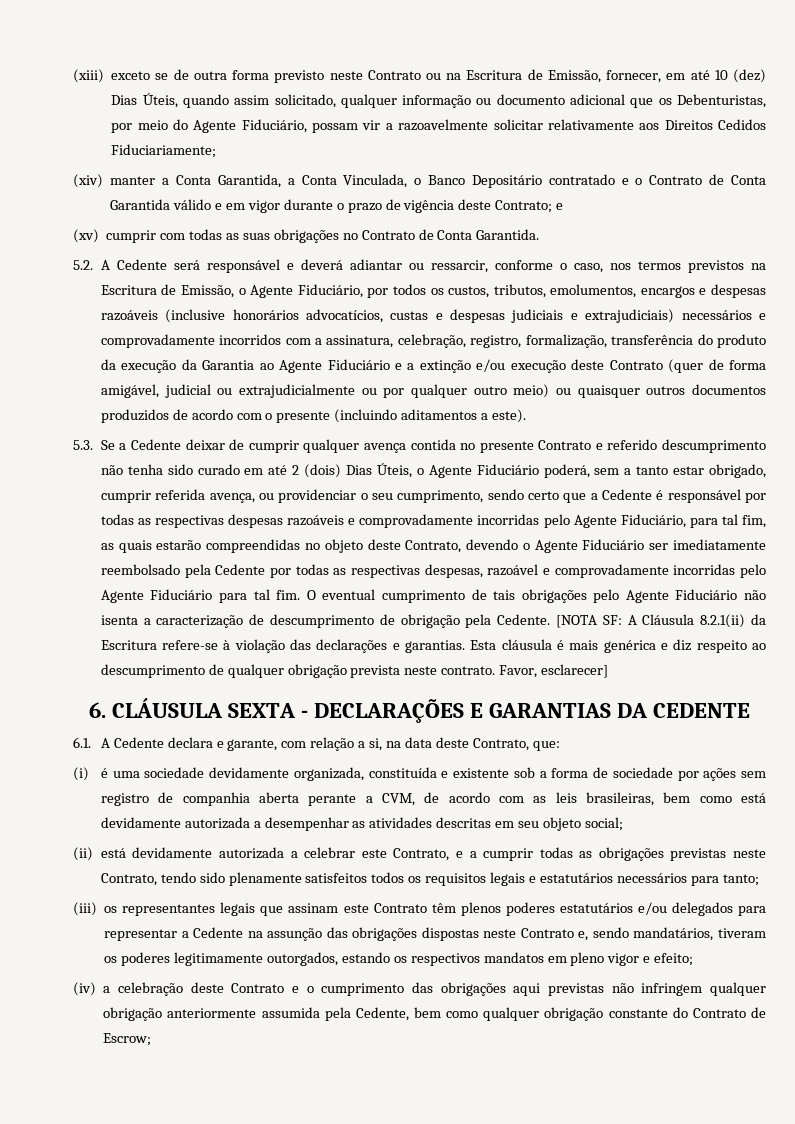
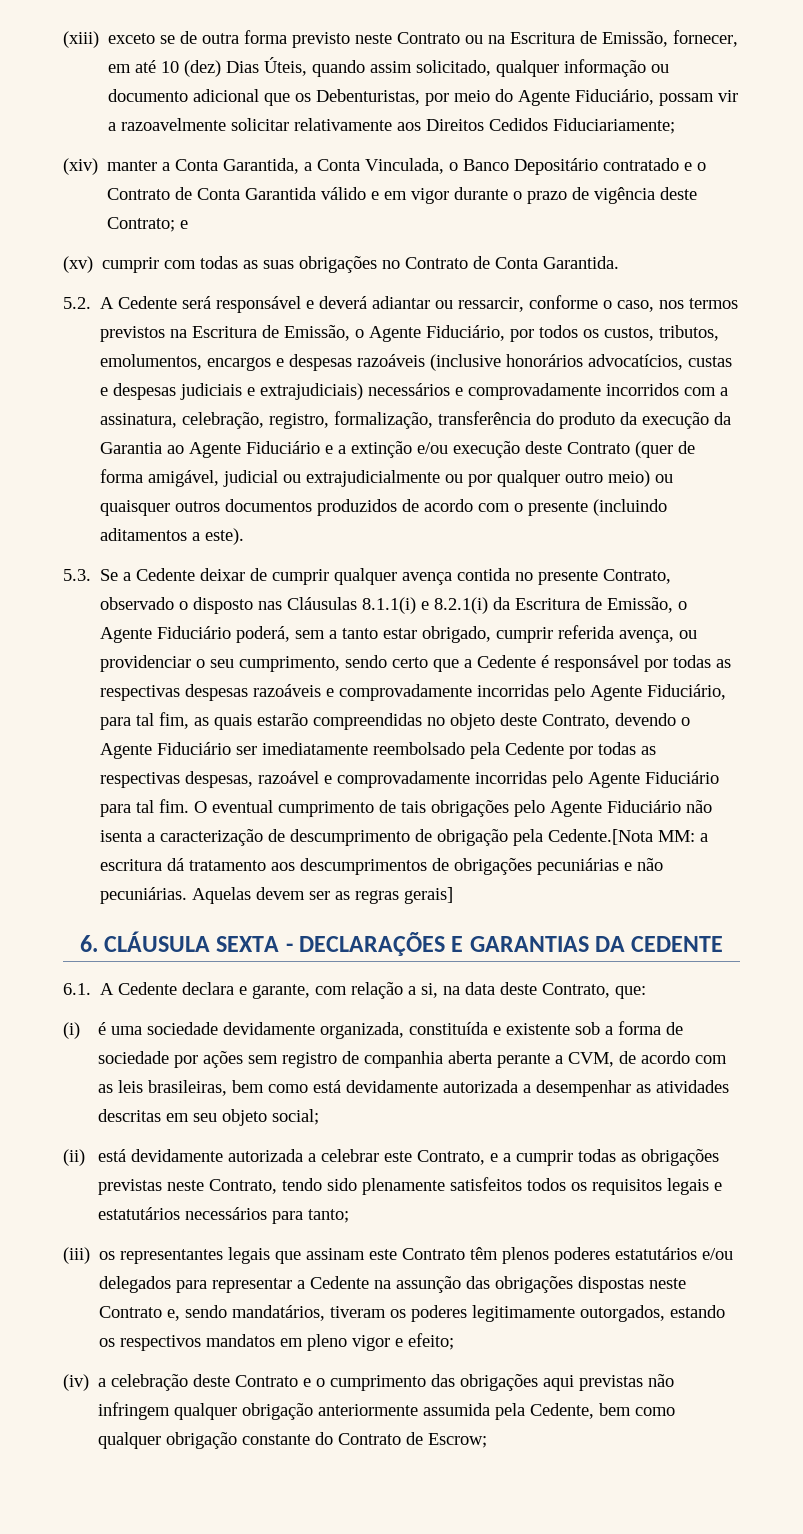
[538,439,767,453] [100,463,412,478] Contrato e referido descumprimento não tenha sido curado em até 2 (dois) Dias Úteis, -> [603,569,672,584] [100,597,674,614] Contrato, observado o disposto nas Cláusulas 8.1.1(i) e 8.2.1(i) da Escritura de Emissão,
[497,614,766,628] [100,639,767,653] [100,664,609,678] Cedente. [NOTA SF: A Cláusula 8.2.1(ii) da Escritura refere-se à violação das declarações e garantias. Esta cláusula é mais genérica e diz respeito ao descumprimento de qualquer obrigação prevista neste contrato. Favor, esclarecer] -> [548,829,709,845] [100,858,664,875] [100,887,454,904] Cedente.[Nota MM: a escritura dá tratamento aos descumprimentos de obrigações pecuniárias e não pecuniárias. Aquelas devem ser as regras gerais]

